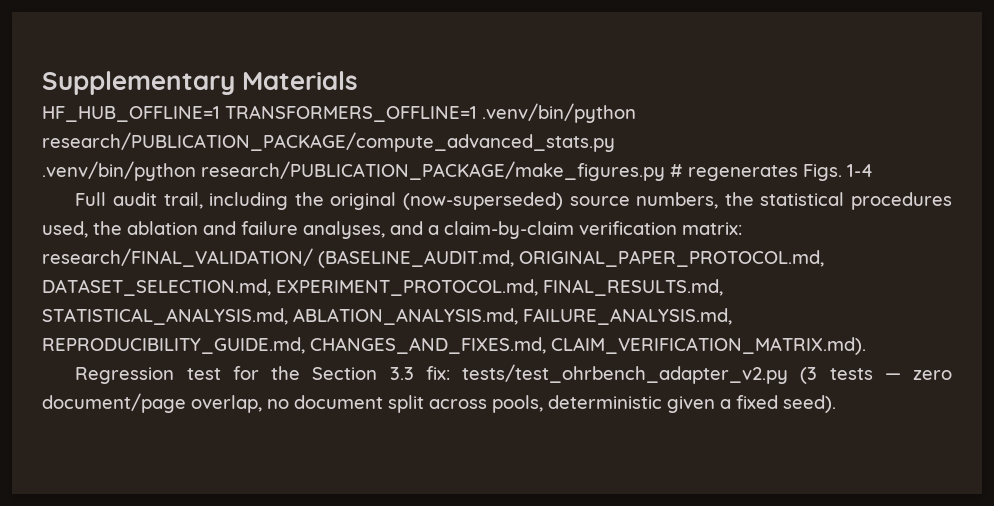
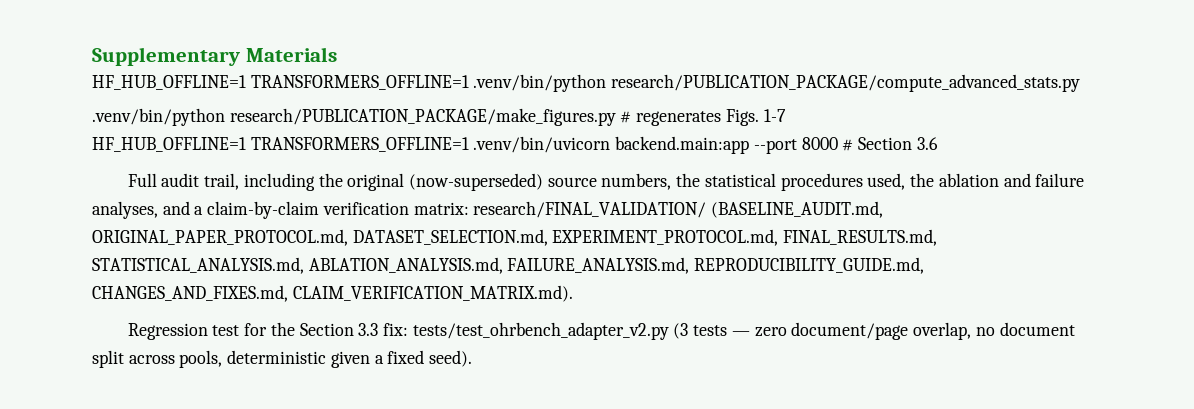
[847,164,873,177] 1-4 -> [763,109,786,122] [92,136,938,154] 1-7 // HF_HUB_OFFLINE=1 TRANSFORMERS_OFFLINE=1 .venv/bin/uvicorn backend.main:app --port 8000 # Section 3.6

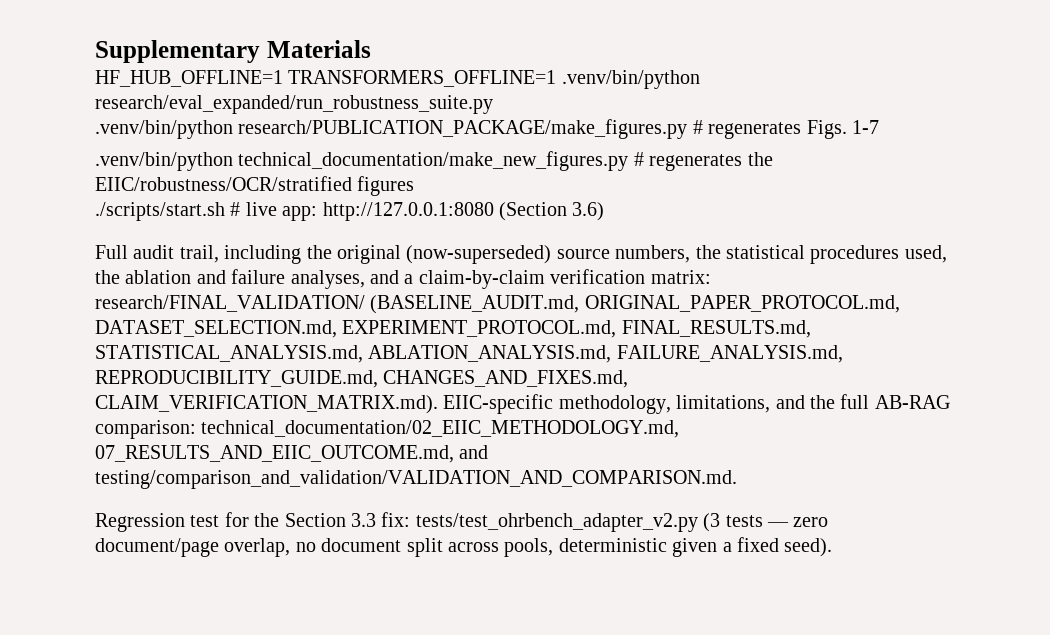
[611,74,1081,92] research/PUBLICATION_PACKAGE/compute_advanced_stats.py -> [95,95,493,114] research/eval_expanded/run_robustness_suite.py
[92,136,938,154] HF_HUB_OFFLINE=1 TRANSFORMERS_OFFLINE=1 .venv/bin/uvicorn backend.main:app --port 8000 # Section 3.6 -> [95,151,773,171] [95,176,415,196] [95,202,605,221] .venv/bin/python technical_documentation/make_new_figures.py # regenerates the EIIC/robustness/OCR/stratified figures // ./scripts/start.sh # live app: http://127.0.0.1:8080 (Section 3.6)
(573, 293) none -> [443,394,950,414] [95,420,680,439] [95,445,489,463] [95,470,737,489] EIIC-specific methodology, limitations, and the full AB-RAG comparison: technical_documentation/02_EIIC_METHODOLOGY.md, 07_RESULTS_AND_EIIC_OUTCOME.md, and testing/comparison_and_validation/VALIDATION_AND_COMPARISON.md.

